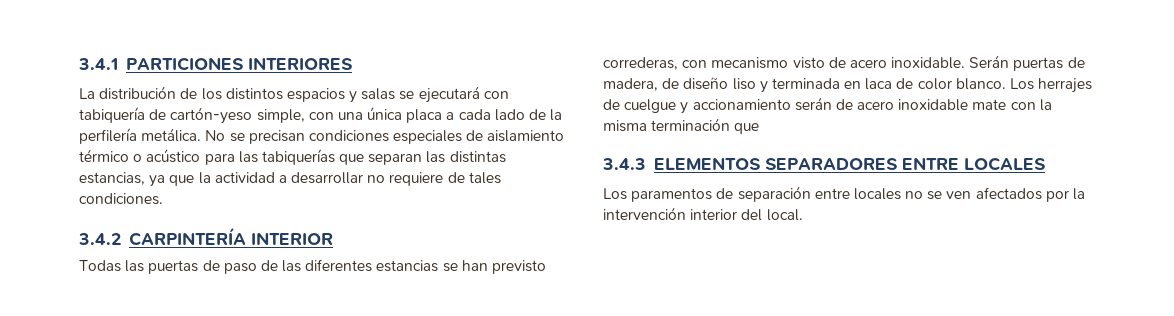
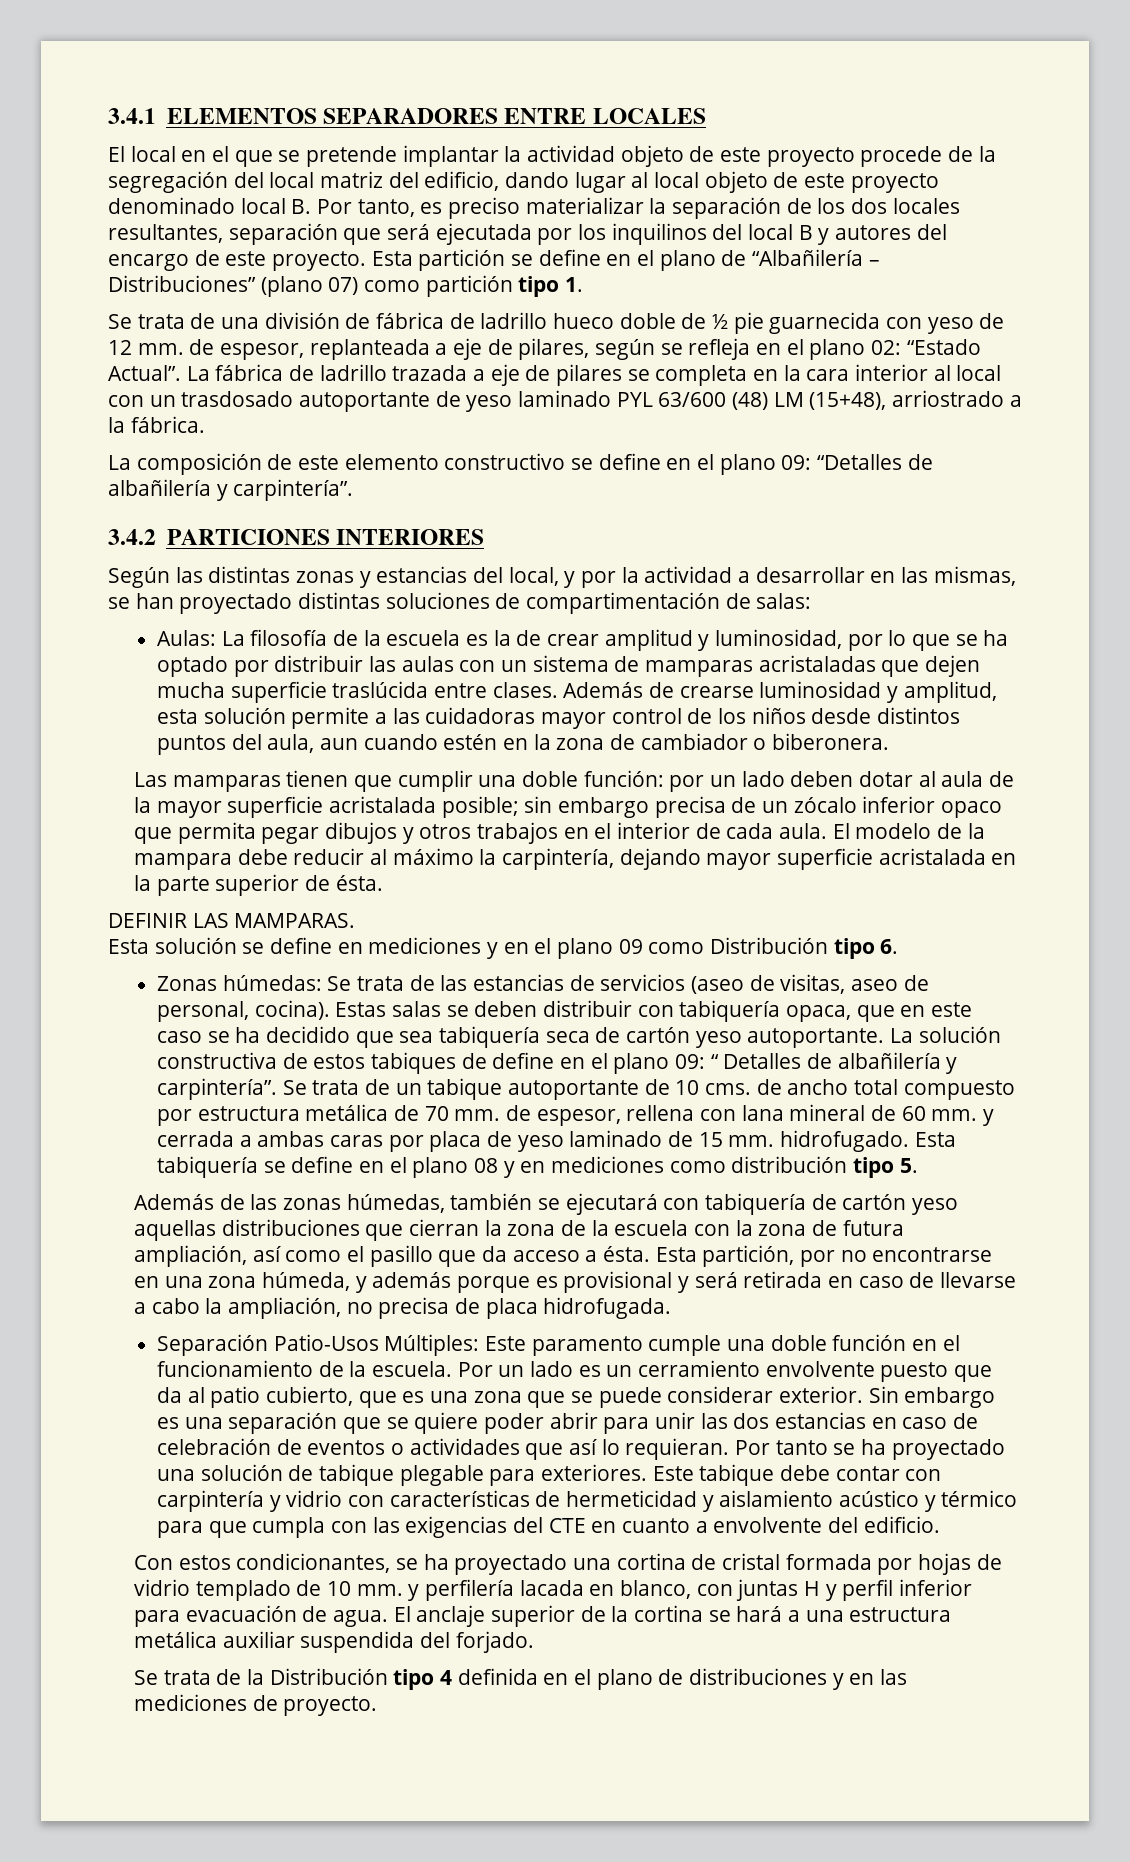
[125,57,353,71] [79,86,509,103] [79,107,563,124] [79,128,565,144] [79,149,506,165] [79,172,501,187] [79,193,163,205] [78,227,333,246] [79,259,547,274] [603,55,1085,71] [603,77,1093,93] [603,97,1052,114] [603,118,760,134] [602,157,1046,171] [603,186,1086,202] [603,207,803,221] PARTICIONES INTERIORES // La distribución de los distintos espacios y salas se ejecutará con tabiquería de cartón-yeso simple, con una única placa a cada lado de la perfilería metálica. No se precisan condiciones especiales de aislamiento térmico o acústico para las tabiquerías que separan las distintas estancias, ya que la actividad a desarrollar no requiere de tales condiciones. // 3.4.2 CARPINTERÍA INTERIOR // Todas las puertas de paso de las diferentes estancias se han previsto correderas, con mecanismo visto de acero inoxidable. Serán puertas de madera, de diseño liso y terminada en laca de color blanco. Los herrajes de cuelgue y accionamiento serán de acero inoxidable mate con la misma terminación que // 3.4.3 ELEMENTOS SEPARADORES ENTRE LOCALES // Los paramentos de separación entre locales no se ven afectados por la intervención interior del local. -> [166,108,706,124] [108,145,996,167] [108,171,939,193] [108,197,960,219] [108,223,947,245] [108,249,880,271] [108,275,584,297] [108,312,1005,334] [108,338,981,360] [108,364,1002,386] [108,390,1022,412] [108,416,205,433] [108,453,933,475] [108,479,354,501] [108,529,484,545] [108,566,1016,588] [108,592,812,614] [156,629,1009,651] [156,655,981,677] [156,681,997,703] [156,707,961,729] [156,733,890,755] [133,770,1014,792] [133,796,1002,818] [133,822,985,844] [133,848,1017,870] [133,874,383,896] [108,913,356,928] [108,937,899,959] [156,974,929,994] [156,1000,973,1022] [156,1026,1001,1048] [156,1052,958,1074] [156,1078,1015,1100] [156,1104,995,1126] [156,1130,956,1152] [156,1156,918,1178] [133,1193,958,1215] [133,1219,904,1241] [133,1245,993,1267] [133,1271,1016,1293] [133,1297,672,1319] [156,1334,960,1356] [156,1360,993,1382] [156,1386,996,1408] [156,1412,979,1434] [156,1438,1005,1460] [156,1464,942,1486] [156,1490,1018,1512] [156,1516,940,1538] [133,1553,1002,1575] [133,1579,972,1601] [133,1605,952,1627] [133,1631,534,1653] [133,1668,907,1690] [133,1694,378,1716] ELEMENTOS SEPARADORES ENTRE LOCALES // El local en el que se pretende implantar la actividad objeto de este proyecto procede de la segregación del local matriz del edificio, dando lugar al local objeto de este proyecto denominado local B. Por tanto, es preciso materializar la separación de los dos locales resultantes, separación que será ejecutada por los inquilinos del local B y autores del encargo de este proyecto. Esta partición se define en el plano de “Albañilería – Distribuciones” (plano 07) como partición tipo 1. // Se trata de una división de fábrica de ladrillo hueco doble de ½ pie guarnecida con yeso de 12 mm. de espesor, replanteada a eje de pilares, según se refleja en el plano 02: “Estado Actual”. La fábrica de ladrillo trazada a eje de pilares se completa en la cara interior al local con un trasdosado autoportante de yeso laminado PYL 63/600 (48) LM (15+48), arriostrado a la fábrica. // La composición de este elemento constructivo se define en el plano 09: “Detalles de albañilería y carpintería”. // 3.4.2 PARTICIONES INTERIORES // Según las distintas zonas y estancias del local, y por la actividad a desarrollar en las mismas, se han proyectado distintas soluciones de compartimentación de salas: // Aulas: La filosofía de la escuela es la de crear amplitud y luminosidad, por lo que se ha optado por distribuir las aulas con un sistema de mamparas acristaladas que dejen mucha superficie traslúcida entre clases. Además de crearse luminosidad y amplitud, esta solución permite a las cuidadoras mayor control de los niños desde distintos puntos del aula, aun cuando estén en la zona de cambiador o biberonera. // Las mamparas tienen que cumplir una doble función: por un lado deben dotar al aula de la mayor superficie acristalada posible; sin embargo precisa de un zócalo inferior opaco que permita pegar dibujos y otros trabajos en el interior de cada aula. El modelo de la mampara debe reducir al máximo la carpintería, dejando mayor superficie acristalada en la parte superior de ésta. // DEFINIR LAS MAMPARAS. // Esta solución se define en mediciones y en el plano 09 como Distribución tipo 6. // Zonas húmedas: Se trata de las estancias de servicios (aseo de visitas, aseo de personal, cocina). Estas salas se deben distribuir con tabiquería opaca, que en este caso se ha decidido que sea tabiquería seca de cartón yeso autoportante. La solución constructiva de estos tabiques de define en el plano 09: “ Detalles de albañilería y carpintería”. Se trata de un tabique autoportante de 10 cms. de ancho total compuesto por estructura metálica de 70 mm. de espesor, rellena con lana mineral de 60 mm. y cerrada a ambas caras por placa de yeso laminado de 15 mm. hidrofugado. Esta tabiquería se define en el plano 08 y en mediciones como distribución tipo 5. // Además de las zonas húmedas, también se ejecutará con tabiquería de cartón yeso aquellas distribuciones que cierran la zona de la escuela con la zona de futura ampliación, así como el pasillo que da acceso a ésta. Esta partición, por no encontrarse en una zona húmeda, y además porque es provisional y será retirada en caso de llevarse a cabo la ampliación, no precisa de placa hidrofugada. // Separación Patio-Usos Múltiples: Este paramento cumple una doble función en el funcionamiento de la escuela. Por un lado es un cerramiento envolvente puesto que da al patio cubierto, que es una zona que se puede considerar exterior. Sin embargo es una separación que se quiere poder abrir para unir las dos estancias en caso de celebración de eventos o actividades que así lo requieran. Por tanto se ha proyectado una solución de tabique plegable para exteriores. Este tabique debe contar con carpintería y vidrio con características de hermeticidad y aislamiento acústico y térmico para que cumpla con las exigencias del CTE en cuanto a envolvente del edificio. // Con estos condicionantes, se ha proyectado una cortina de cristal formada por hojas de vidrio templado de 10 mm. y perfilería lacada en blanco, con juntas H y perfil inferior para evacuación de agua. El anclaje superior de la cortina se hará a una estructura metálica auxiliar suspendida del forjado. // Se trata de la Distribución tipo 4 definida en el plano de distribuciones y en las mediciones de proyecto.

